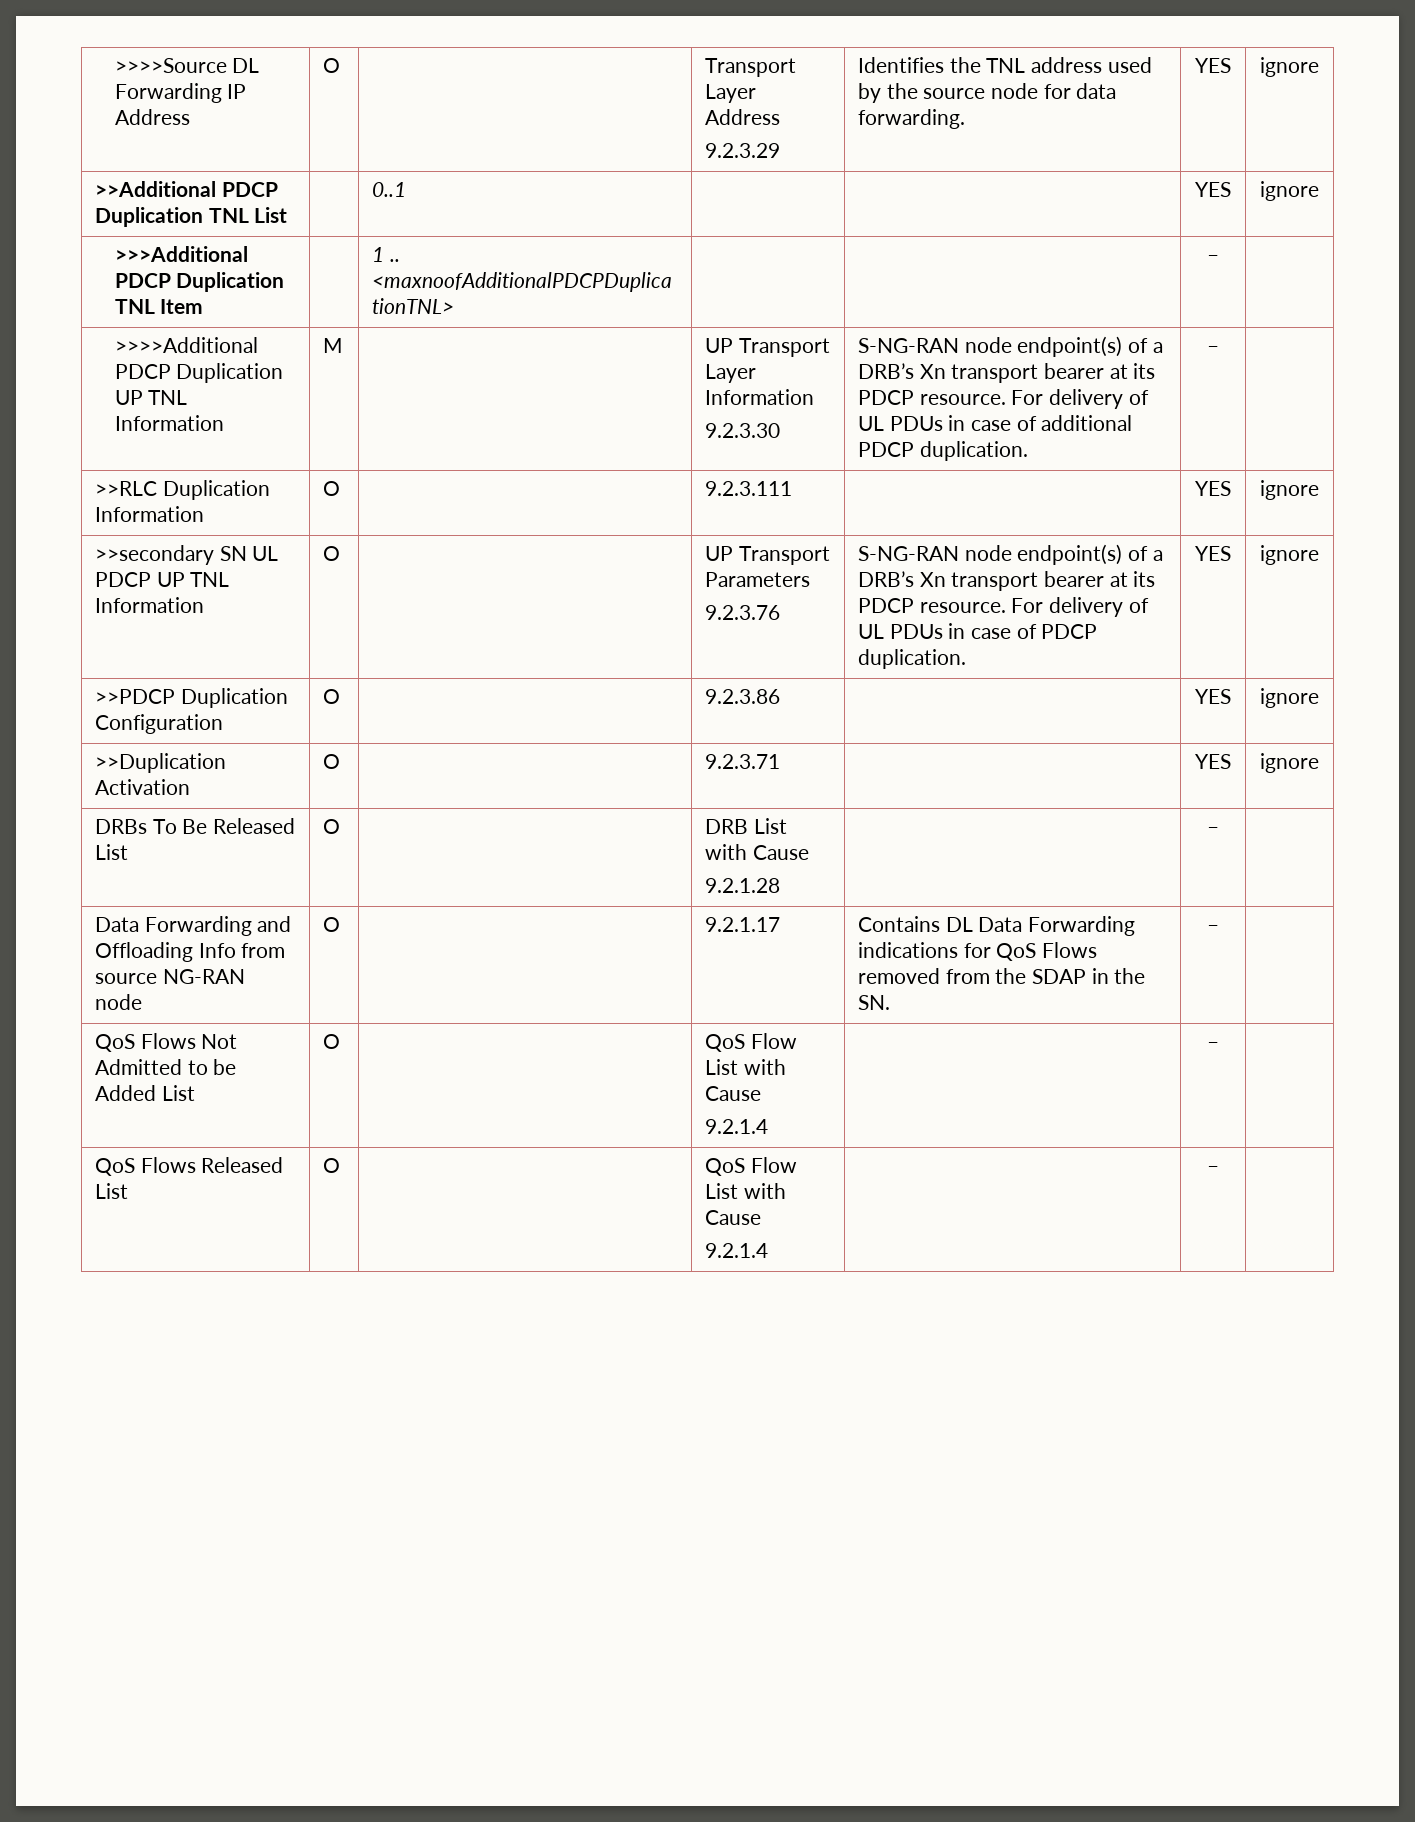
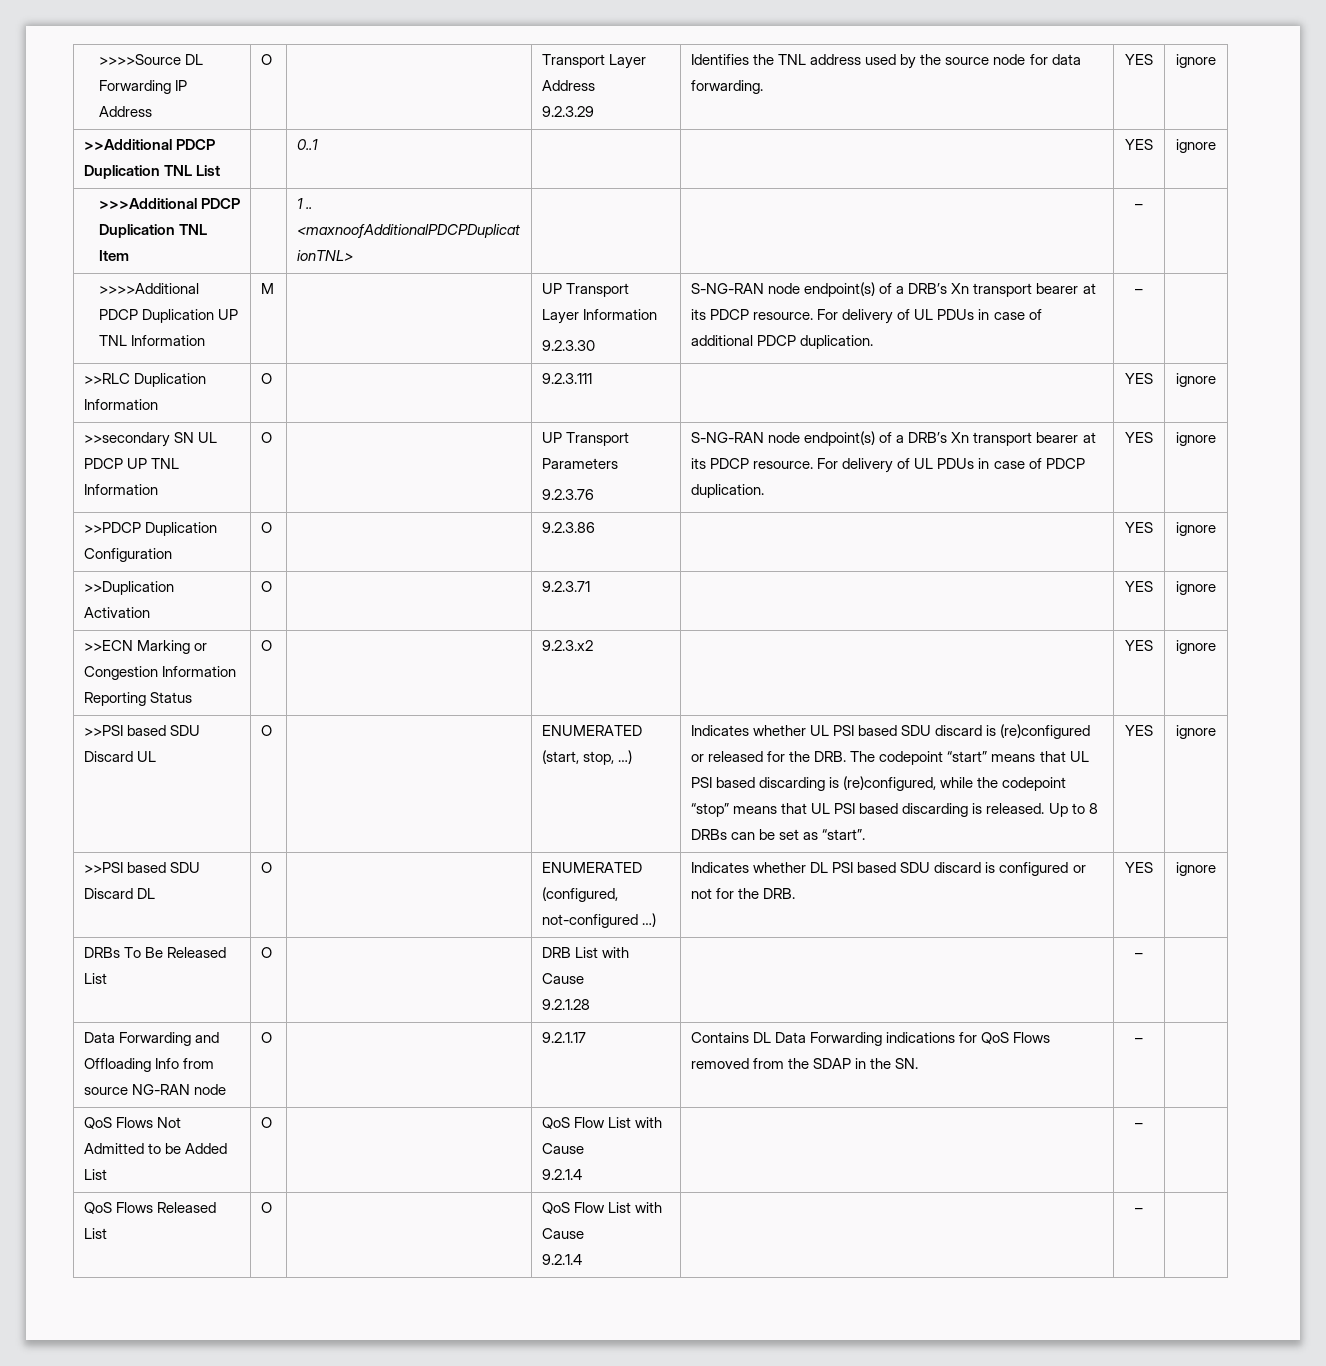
(1319, 763) none -> [84,640,208,654] [84,666,237,680] [84,692,193,706] [261,640,273,651] [542,640,594,651] [1125,640,1153,651] [1176,640,1216,654] [84,725,201,736] [84,751,157,762] [261,725,273,736] [542,725,643,736] [542,750,633,765] [691,724,1091,739] [691,751,1089,765] [691,776,1067,791] [691,803,1098,817] [691,829,866,840] [1125,725,1153,736] [1176,725,1216,739] [84,862,201,873] [84,888,156,899] [261,862,273,873] [542,862,643,873] [542,887,619,902] [542,913,657,928] [691,862,1086,876] [691,888,796,899] [1125,862,1153,873] [1176,862,1216,876] // >>ECN Marking or Congestion Information Reporting Status | O | | 9.2.3.x2 | | YES | ignore // >>PSI based SDU Discard UL | O | | ENUMERATED (start, stop, …) | Indicates whether UL PSI based SDU discard is (re)configured or released for the DRB. The codepoint “start” means that UL PSI based discarding is (re)configured, while the codepoint “stop” means that UL PSI based discarding is released. Up to 8 DRBs can be set as “start”. | YES | ignore // >>PSI based SDU Discard DL | O | | ENUMERATED (configured, not-configured …) | Indicates whether DL PSI based SDU discard is configured or not for the DRB. | YES | ignore

